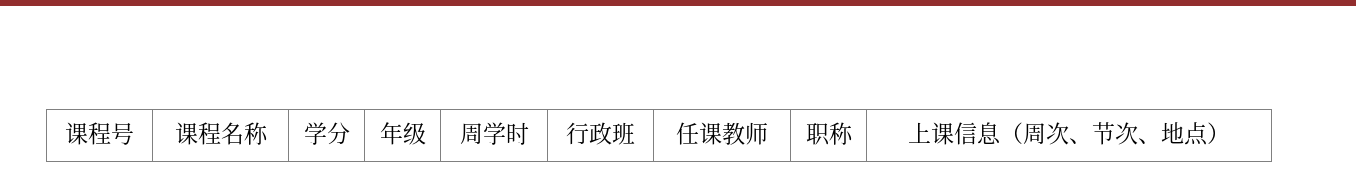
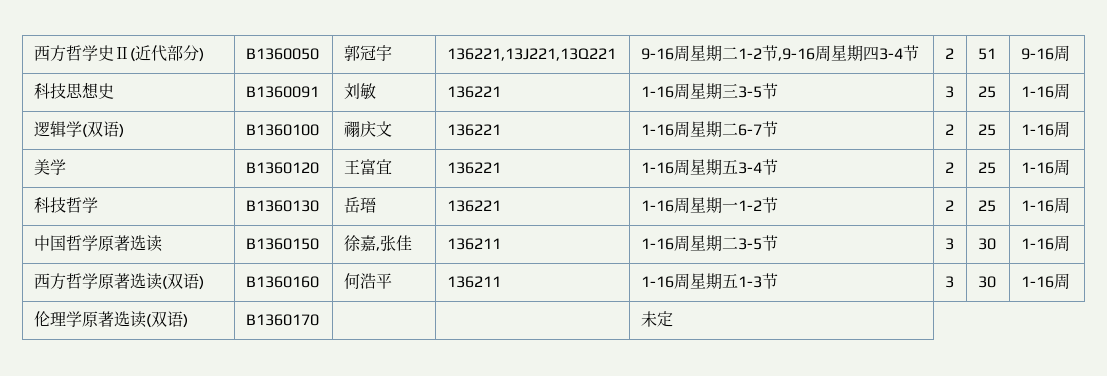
[65,122,134,145] [174,122,268,145] [303,122,350,145] [379,122,426,145] [459,122,529,145] [566,122,635,145] [676,122,768,145] [805,122,853,146] [908,122,1230,146] 课程号 | 课程名称 | 学分 | 年级 | 周学时 | 行政班 | 任课教师 | 职称 | 上课信息（周次、节次、地点） -> [33,45,204,62] [245,48,319,60] [343,45,392,61] [446,48,616,61] [640,45,919,62] [944,48,954,59] [977,48,996,60] [1020,45,1070,62] [33,82,114,99] [245,86,319,98] [343,83,376,100] [446,86,501,98] [640,83,778,100] [944,86,954,98] [977,86,996,98] [1020,83,1070,100] [33,121,124,138] [245,124,319,136] [343,121,392,137] [446,124,501,136] [640,121,778,138] [944,124,954,135] [977,124,996,136] [1020,121,1070,138] [33,159,66,175] [245,162,319,174] [343,159,392,175] [446,162,501,174] [640,159,778,176] [944,162,954,173] [977,162,996,174] [1020,159,1070,176] [33,197,98,213] [245,200,319,212] [343,197,376,213] [446,200,501,212] [640,197,778,214] [944,200,954,211] [977,200,996,212] [1020,197,1070,214] [33,235,162,252] [245,238,319,250] [343,235,412,252] [446,238,501,250] [640,235,778,252] [944,238,954,250] [977,238,996,250] [1020,235,1070,252] [33,273,204,290] [245,276,319,288] [343,273,392,289] [446,276,501,288] [640,273,778,290] [944,276,954,288] [977,276,996,288] [1020,273,1070,290] [33,311,188,328] [245,314,319,326] [640,311,673,327] 西方哲学史Ⅱ(近代部分) | B1360050 | 郭冠宇 | 136221,13J221,13Q221 | 9-16周星期二1-2节,9-16周星期四3-4节 | 2 | 51 | 9-16周 // 科技思想史 | B1360091 | 刘敏 | 136221 | 1-16周星期三3-5节 | 3 | 25 | 1-16周 // 逻辑学(双语) | B1360100 | 禤庆文 | 136221 | 1-16周星期二6-7节 | 2 | 25 | 1-16周 // 美学 | B1360120 | 王富宜 | 136221 | 1-16周星期五3-4节 | 2 | 25 | 1-16周 // 科技哲学 | B1360130 | 岳瑨 | 136221 | 1-16周星期一1-2节 | 2 | 25 | 1-16周 // 中国哲学原著选读 | B1360150 | 徐嘉,张佳 | 136211 | 1-16周星期二3-5节 | 3 | 30 | 1-16周 // 西方哲学原著选读(双语) | B1360160 | 何浩平 | 136211 | 1-16周星期五1-3节 | 3 | 30 | 1-16周 // 伦理学原著选读(双语) | B1360170 | | | 未定

